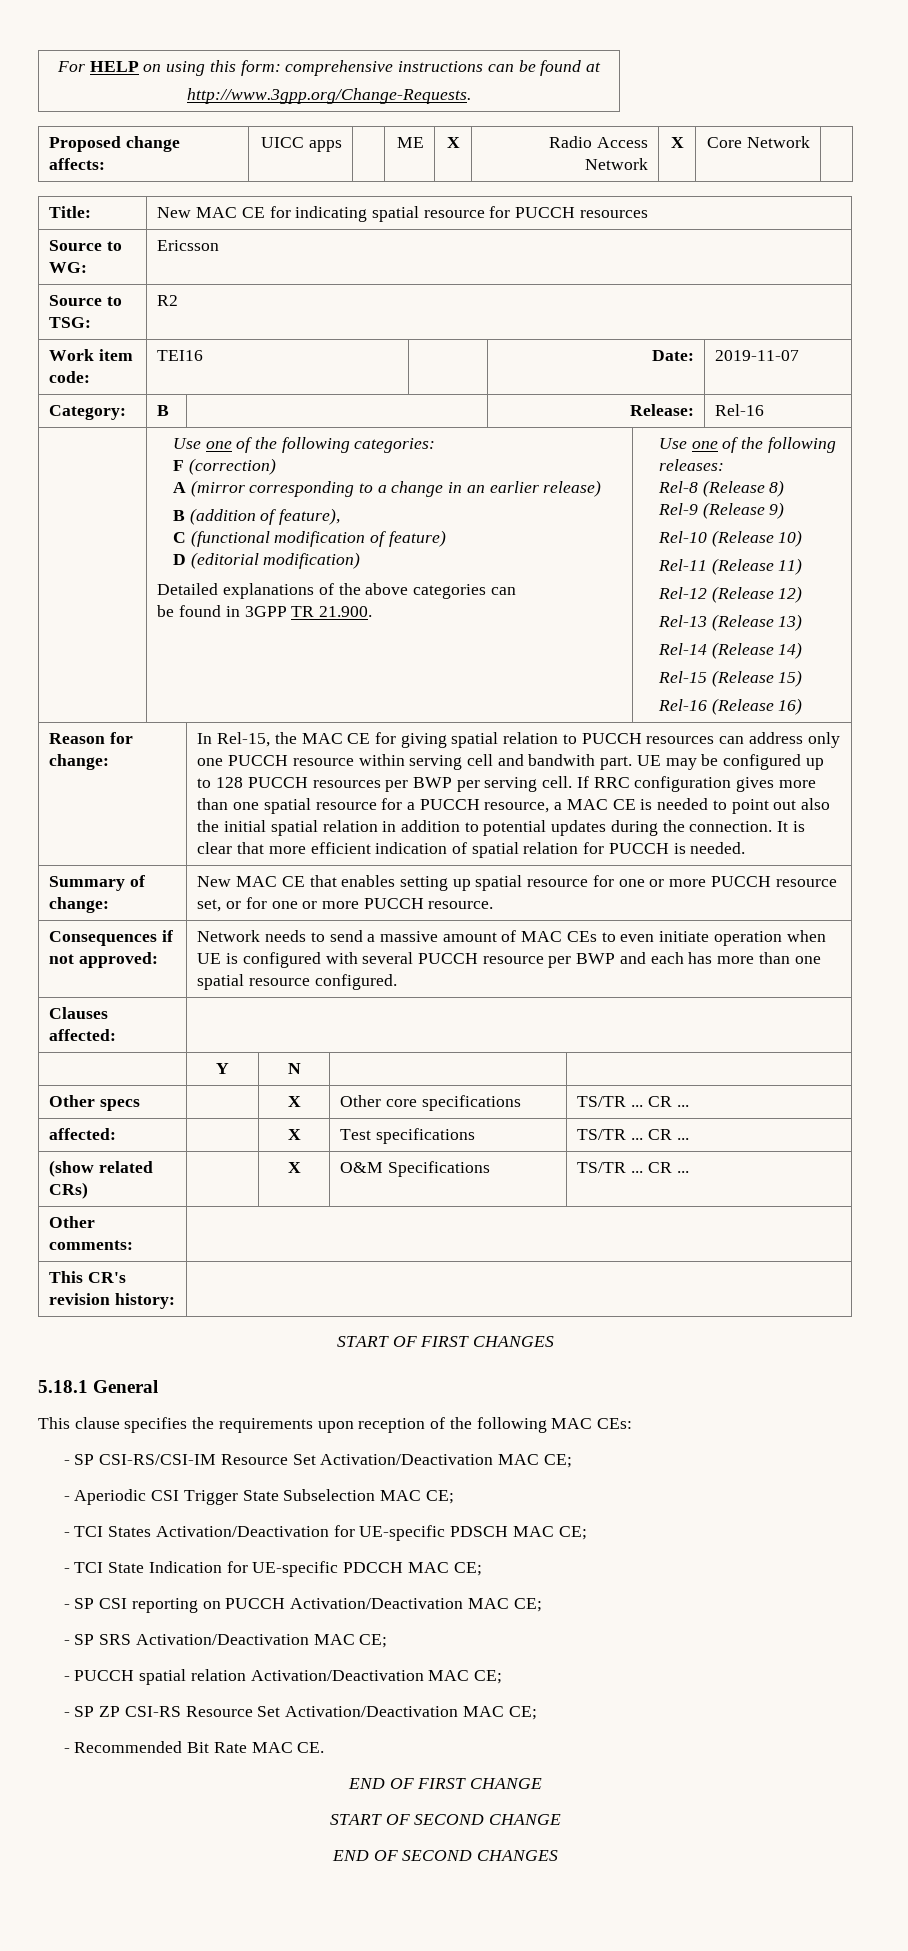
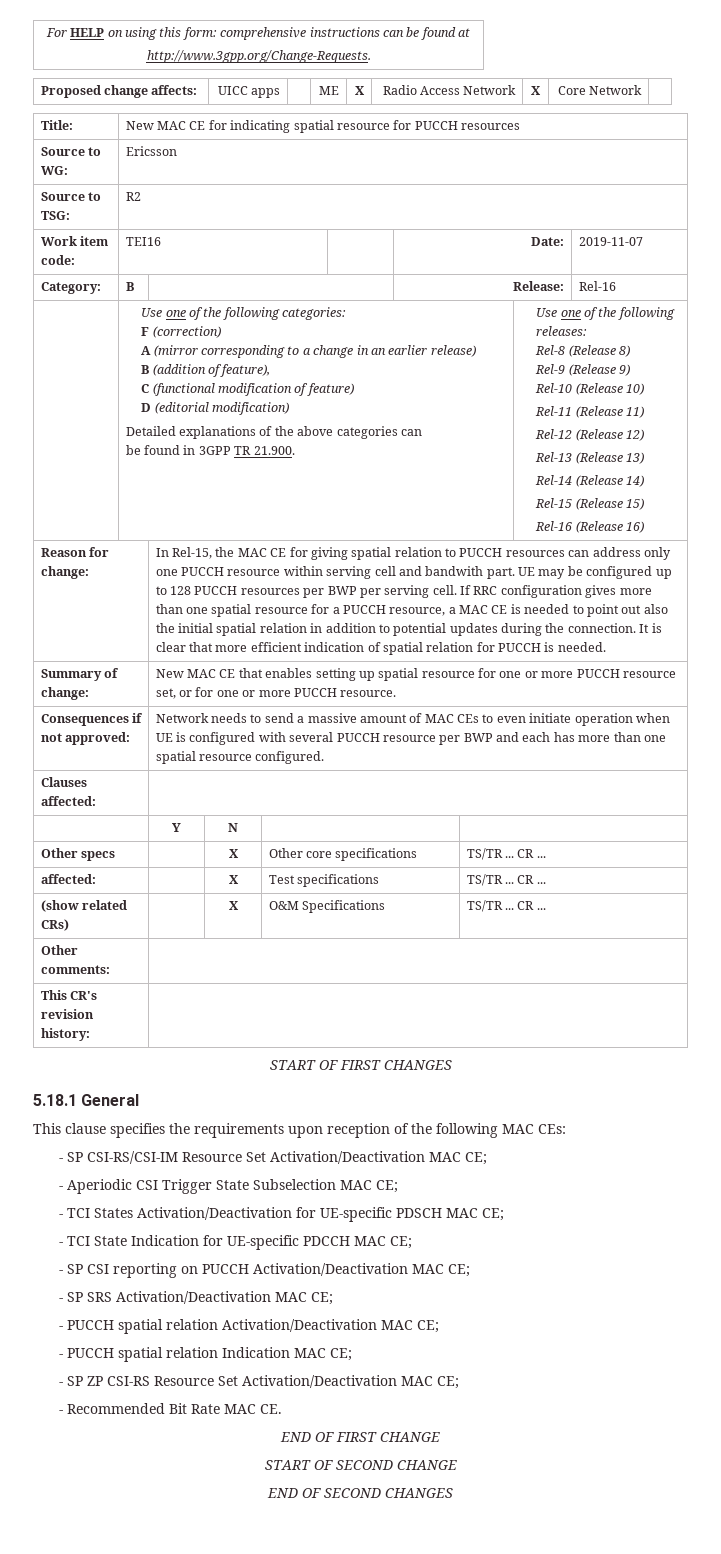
(503, 1677) none -> [58,1347,352,1362] // - PUCCH spatial relation Indication MAC CE;

